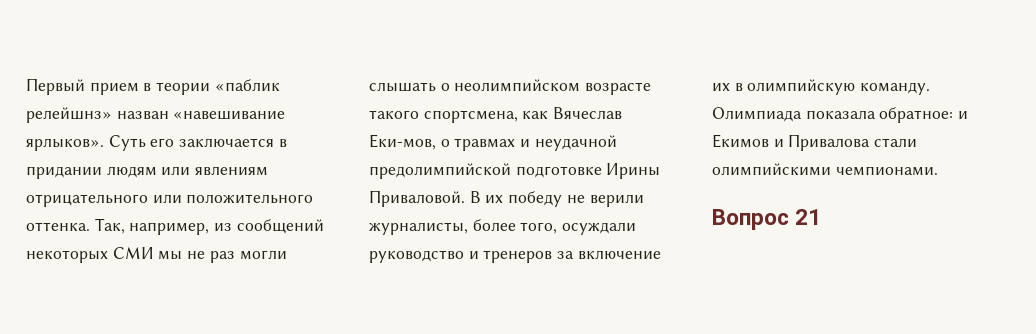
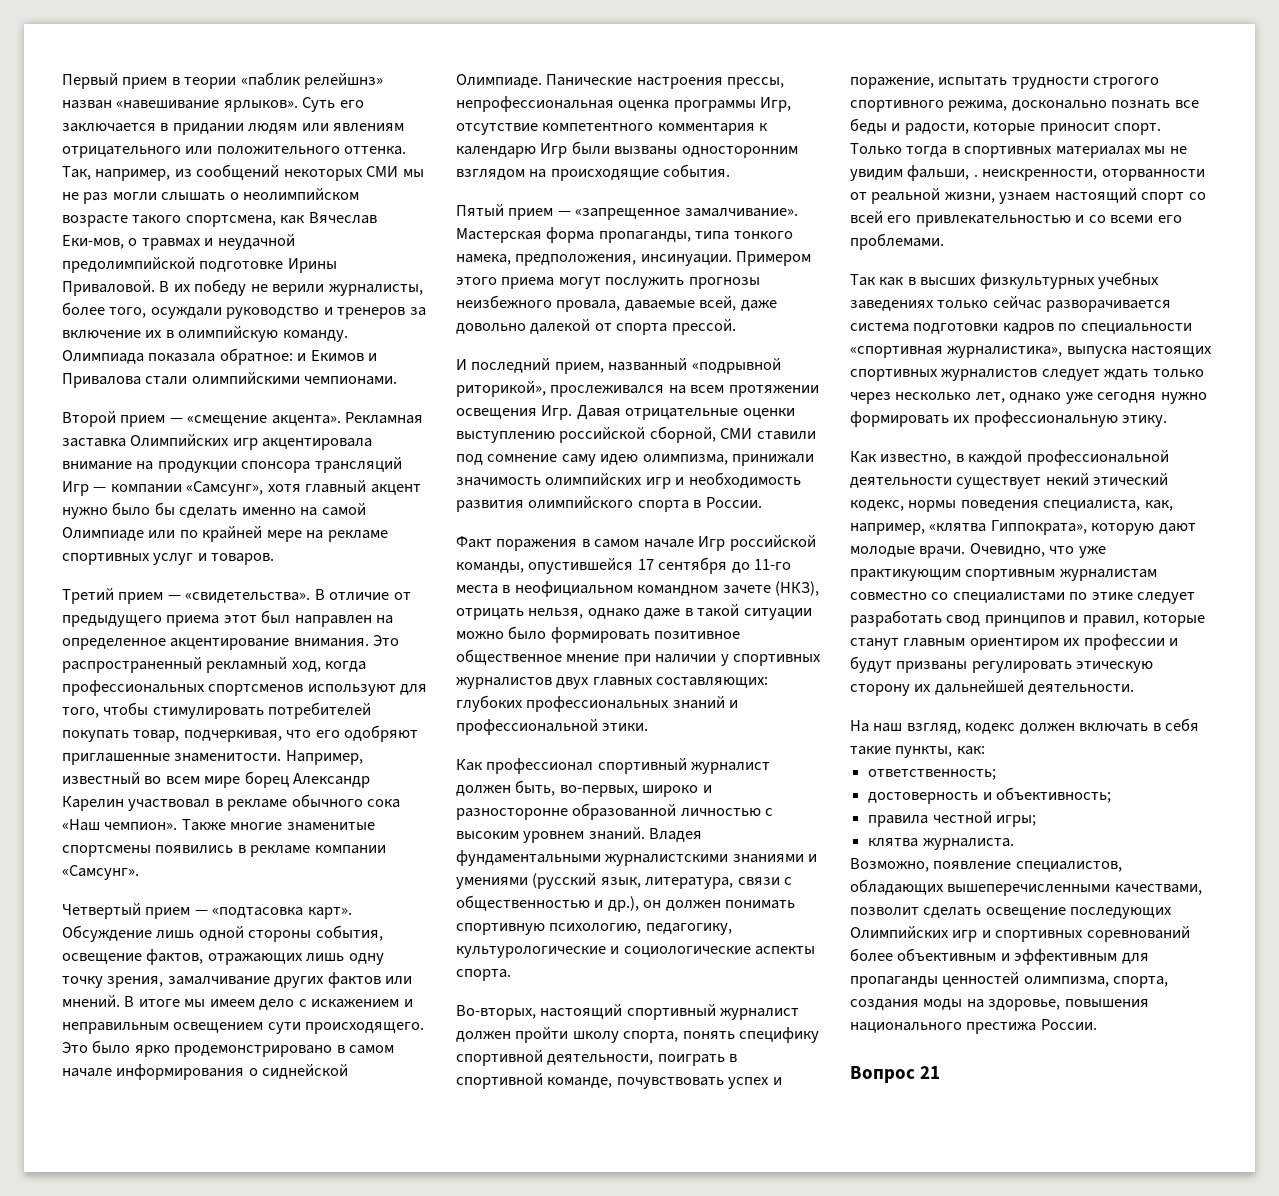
(938, 171) none -> [62,411,424,427] [62,434,373,450] [62,457,402,473] [62,480,421,496] [62,502,366,519] [62,526,388,542] [62,553,275,565] [62,588,411,604] [62,610,394,627] [62,635,400,650] [62,657,367,673] [62,680,428,696] [62,702,372,719] [62,725,419,742] [62,750,363,765] [62,771,371,788] [62,794,401,811] [62,819,375,831] [62,845,386,857] [62,865,139,880] [62,903,352,919] [62,925,383,942] [62,949,384,965] [62,972,413,988] [62,995,413,1010] [62,1022,425,1034] [62,1040,395,1057] [62,1064,349,1080] [456,74,785,89] [456,96,792,112] [456,123,769,135] [456,141,798,158] [456,164,731,181] [456,204,798,220] [456,227,793,243] [456,251,812,266] [456,277,760,289] [456,295,777,312] [456,319,736,335] [456,358,781,374] [456,381,819,397] [456,405,795,420] [456,426,816,443] [456,454,815,466] [456,472,801,489] [456,496,762,512] [456,535,816,551] [456,557,792,574] [456,581,820,597] [456,604,812,620] [456,626,741,643] [456,649,822,666] [456,677,769,689] [456,695,739,712] [456,719,649,735] [456,758,771,774] [456,780,712,797] [456,803,774,820] [456,827,703,843] [456,850,818,866] [456,873,793,889] [456,895,796,912] [456,923,732,935] [456,946,816,958] [456,969,511,981] [456,1004,800,1020] [456,1027,820,1043] [456,1050,738,1066] [456,1073,782,1089] [850,77,1160,89] [850,100,1199,112] [850,118,1162,135] [850,143,1187,158] [850,165,1205,181] [850,188,1206,204] [850,211,1182,227] [850,233,944,250] [850,272,1160,289] [850,296,1172,312] [850,323,1192,335] [850,346,1213,358] [850,369,1204,381] [850,392,1207,404] [850,411,1168,427] [850,450,1169,466] [850,473,1169,489] [850,500,1173,512] [850,520,1196,535] [850,543,1106,558] [850,569,1157,581] [850,592,1196,604] [850,610,1206,627] [850,634,1179,650] [850,656,1154,673] [850,680,1135,696] [850,718,1200,734] [850,746,985,758] [868,769,997,780] [868,787,1112,804] [868,811,1037,827] [868,838,1014,850] [850,858,1122,872] [850,879,1202,896] [850,907,1173,919] [850,926,1190,942] [850,948,1149,965] [850,972,1169,988] [850,999,1149,1011] [850,1019,1097,1034] // Второй прием — «смещение акцента». Рекламная заставка Олимпийских игр акцентировала внимание на продукции спонсора трансляций Игр — компании «Самсунг», хотя главный акцент нужно было бы сделать именно на самой Олимпиаде или по крайней мере на рекламе спортивных услуг и товаров. // Третий прием — «свидетельства». В отличие от предыдущего приема этот был направлен на определенное акцентирование внимания. Это распространенный рекламный ход, когда профессиональных спортсменов используют для того, чтобы стимулировать потребителей покупать товар, подчеркивая, что его одобряют приглашенные знаменитости. Например, известный во всем мире борец Александр Карелин участвовал в рекламе обычного сока «Наш чемпион». Также многие знаменитые спортсмены появились в рекламе компании «Самсунг». // Четвертый прием — «подтасовка карт». Обсуждение лишь одной стороны события, освещение фактов, отражающих лишь одну точку зрения, замалчивание других фактов или мнений. В итоге мы имеем дело с искажением и неправильным освещением сути происходящего. Это было ярко продемонстрировано в самом начале информирования о сиднейской Олимпиаде. Панические настроения прессы, непрофессиональная оценка программы Игр, отсутствие компетентного комментария к календарю Игр были вызваны односторонним взглядом на происходящие события. // Пятый прием — «запрещенное замалчивание». Мастерская форма пропаганды, типа тонкого намека, предположения, инсинуации. Примером этого приема могут послужить прогнозы неизбежного провала, даваемые всей, даже довольно далекой от спорта прессой. // И последний прием, названный «подрывной риторикой», прослеживался на всем протяжении освещения Игр. Давая отрицательные оценки выступлению российской сборной, СМИ ставили под сомнение саму идею олимпизма, принижали значимость олимпийских игр и необходимость развития олимпийского спорта в России. // Факт поражения в самом начале Игр российской команды, опустившейся 17 сентября до 11-го места в неофициальном командном зачете (НКЗ), отрицать нельзя, однако даже в такой ситуации можно было формировать позитивное общественное мнение при наличии у спортивных журналистов двух главных составляющих: глубоких профессиональных знаний и профессиональной этики. // Как профессионал спортивный журналист должен быть, во-первых, широко и разносторонне образованной личностью с высоким уровнем знаний. Владея фундаментальными журналистскими знаниями и умениями (русский язык, литература, связи с общественностью и др.), он должен понимать спортивную психологию, педагогику, культурологические и социологические аспекты спорта. // Во-вторых, настоящий спортивный журналист должен пройти школу спорта, понять специфику спортивной деятельности, поиграть в спортивной команде, почувствовать успех и поражение, испытать трудности строгого спортивного режима, досконально познать все беды и радости, которые приносит спорт. Только тогда в спортивных материалах мы не увидим фальши, . неискренности, оторванности от реальной жизни, узнаем настоящий спорт со всей его привлекательностью и со всеми его проблемами. // Так как в высших физкультурных учебных заведениях только сейчас разворачивается система подготовки кадров по специальности «спортивная журналистика», выпуска настоящих спортивных журналистов следует ждать только через несколько лет, однако уже сегодня нужно формировать их профессиональную этику. // Как известно, в каждой профессиональной деятельности существует некий этический кодекс, нормы поведения специалиста, как, например, «клятва Гиппократа», которую дают молодые врачи. Очевидно, что уже практикующим спортивным журналистам совместно со специалистами по этике следует разработать свод принципов и правил, которые станут главным ориентиром их профессии и будут призваны регулировать этическую сторону их дальнейшей деятельности. // На наш взгляд, кодекс должен включать в себя такие пункты, как: // ответственность; // достоверность и объективность; // правила честной игры; // клятва журналиста. // Возможно, появление специалистов, обладающих вышеперечисленными качествами, позволит сделать освещение последующих Олимпийских игр и спортивных соревнований более объективным и эффективным для пропаганды ценностей олимпизма, спорта, создания моды на здоровье, повышения национального престижа России.

